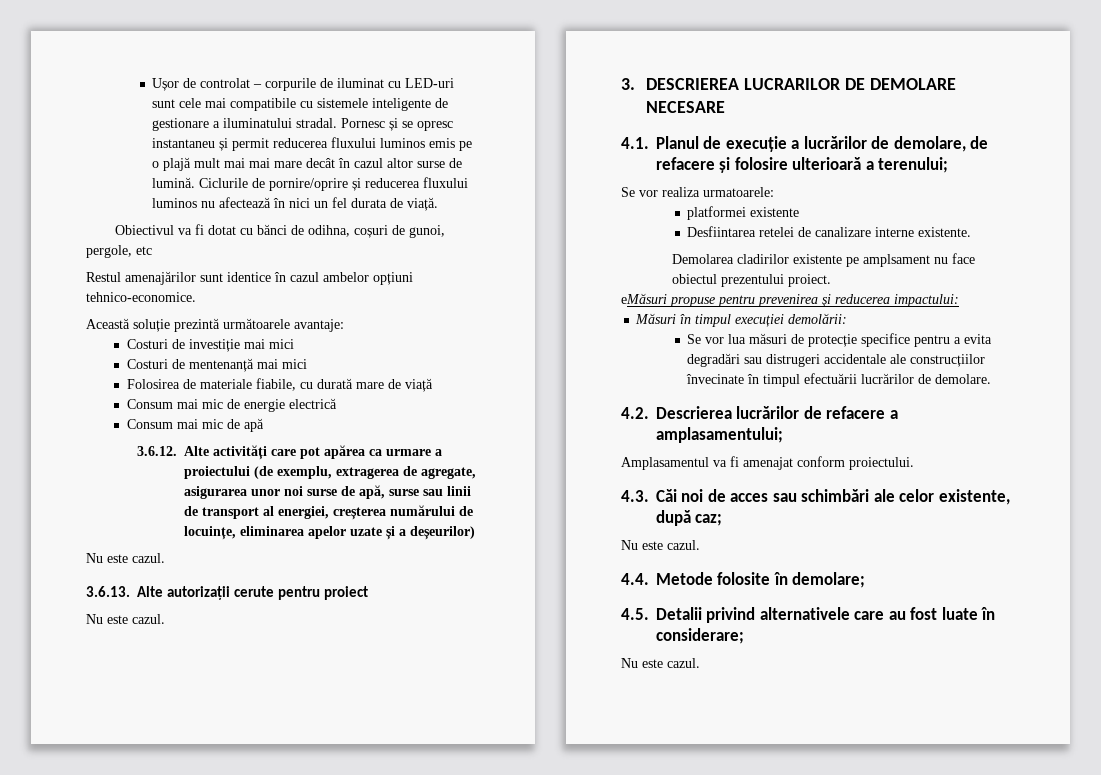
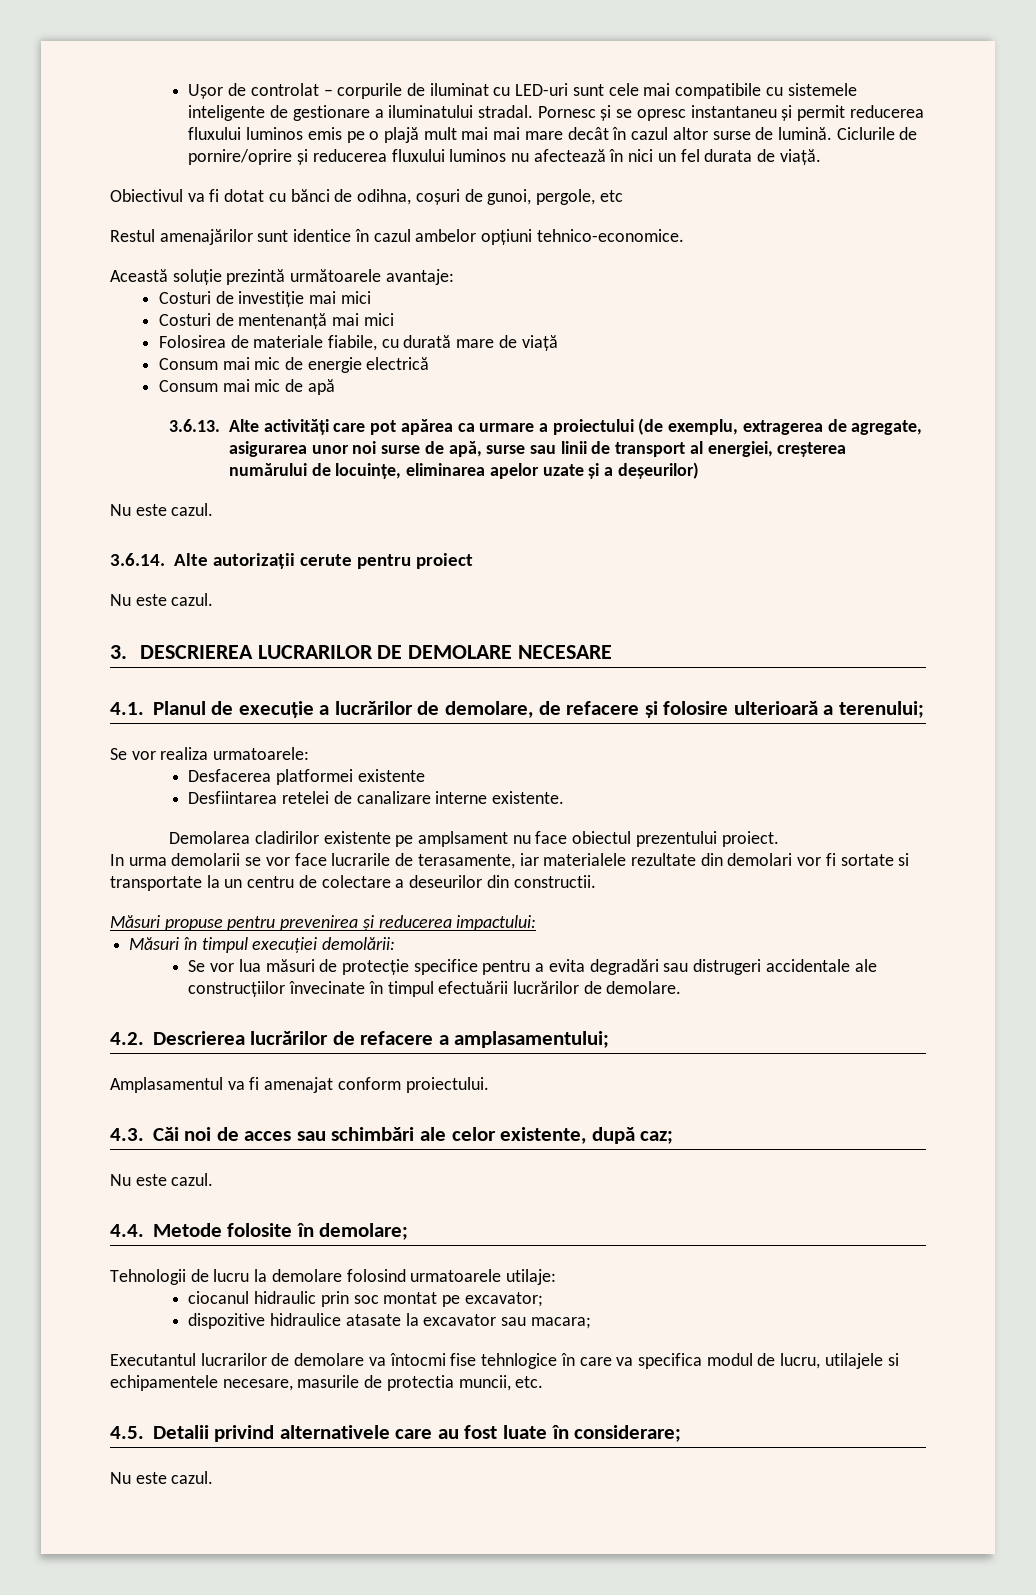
[136,446,177,456] 3.6.12. -> [169,419,221,432] 3.6.13.
[86,586,130,597] 3.6.13. -> [110,553,165,566] 3.6.14.
(774, 192) none -> [188,769,272,782] Desfacerea
[621,293,667,304] eMăsuri -> [110,853,910,869] [110,875,596,891] [110,915,160,928] In urma demolarii se vor face lucrarile de terasamente, iar materialele rezultate din demolari vor fi sortate si transportate la un centru de colectare a deseurilor din constructii. // Măsuri
(866, 580) none -> [110,1269,557,1285] [188,1291,543,1307] [188,1313,591,1329] [110,1353,899,1369] [110,1375,544,1391] // Tehnologii de lucru la demolare folosind urmatoarele utilaje: // ciocanul hidraulic prin soc montat pe excavator; // dispozitive hidraulice atasate la excavator sau macara; // Executantul lucrarilor de demolare va întocmi fise tehnlogice în care va specifica modul de lucru, utilajele si echipamentele necesare, masurile de protectia muncii, etc.

